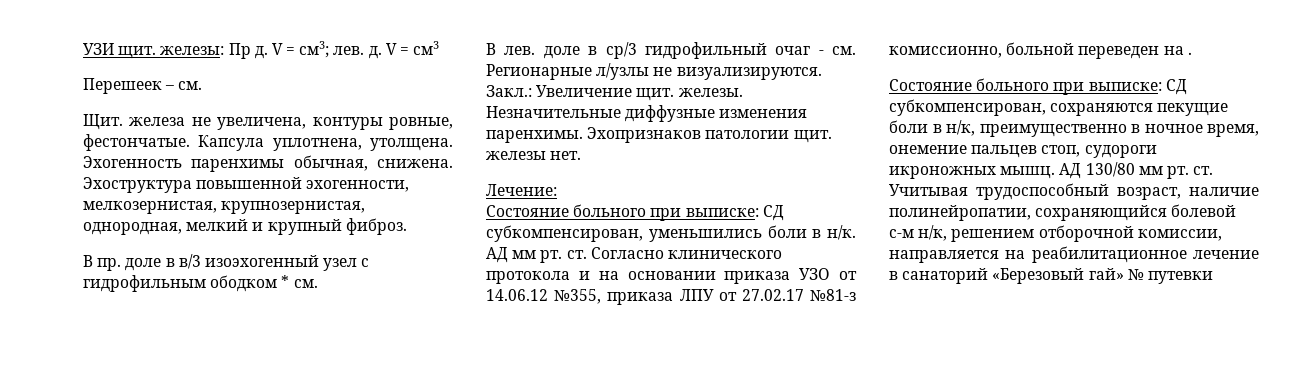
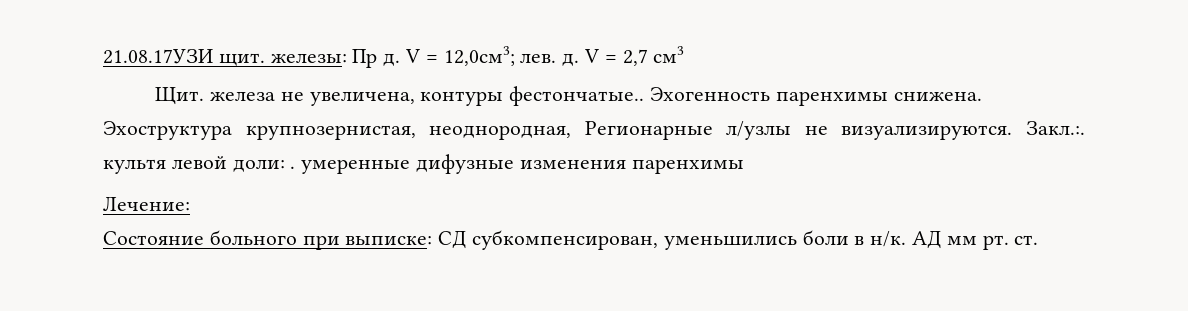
[83,43,114,55] УЗИ -> [103,49,213,64] 21.08.17УЗИ
[299,41,330,58] см3; -> [443,46,515,66] 12,0см3;
(410, 51) none -> [622,49,648,66] 2,7
[83,78,203,94] // Перешеек – см. -> (685, 54) none
[389,117,453,130] [83,134,453,151] ровные, фестончатые. Капсула уплотнена, утолщена. -> [509,86,645,106] фестончатые..
[293,155,368,171] обычная, -> (888, 98) none
[196,177,410,192] [83,201,366,214] [83,218,407,235] [83,254,370,271] [83,275,318,292] [486,42,856,59] [486,63,822,80] [486,85,743,101] [486,105,808,122] [486,127,832,143] [486,151,582,160] повышенной эхогенности, мелкозернистая, крупнозернистая, однородная, мелкий и крупный фиброз. // В пр. доле в в/3 изоэхогенный узел с гидрофильным ободком * см. // В лев. доле в ср/3 гидрофильный очаг - см. Регионарные л/узлы не визуализируются. Закл.: Увеличение щит. железы. Незначительные диффузные изменения паренхимы. Эхопризнаков патологии щит. железы нет. -> [245,121,1085,140] [103,154,744,174] крупнозернистая, неоднородная, Регионарные л/узлы не визуализируются. Закл.:. культя левой доли: . умеренные дифузные изменения паренхимы
[590,247,782,259] [486,268,857,284] [486,289,856,305] [889,42,1192,59] [889,78,1187,95] [889,99,1229,116] [889,120,1259,137] [889,145,1157,158] [889,162,1214,179] [889,183,1259,200] [889,204,1237,221] [889,225,1222,242] [889,246,1259,263] [889,268,1213,284] Согласно клинического протокола и на основании приказа УЗО от 14.06.12 №355, приказа ЛПУ от 27.02.17 №81-з комиссионно, больной переведен на . // Состояние больного при выписке: СД субкомпенсирован, сохраняются пекущие боли в н/к, преимущественно в ночное время, онемение пальцев стоп, судороги икроножных мышц. АД 130/80 мм рт. ст. Учитывая трудоспособный возраст, наличие полинейропатии, сохраняющийся болевой с-м н/к, решением отборочной комиссии, направляется на реабилитационное лечение в санаторий «Березовый гай» № путевки -> (1039, 240) none

